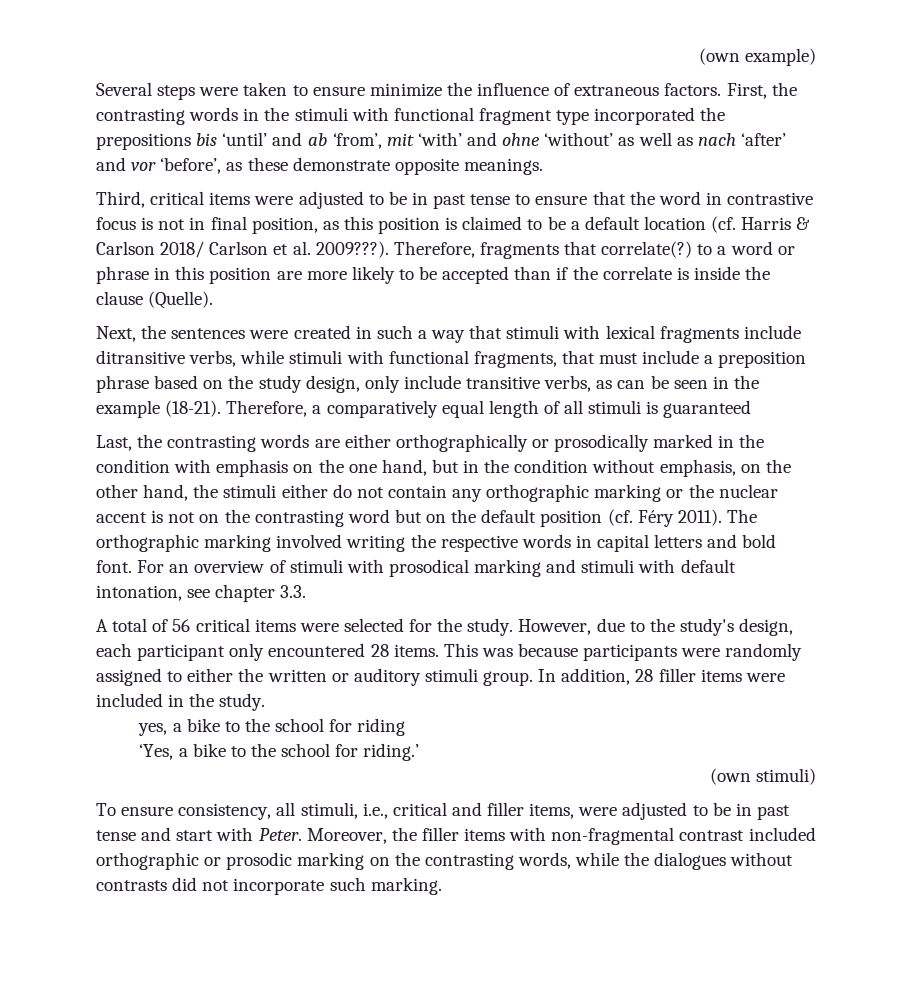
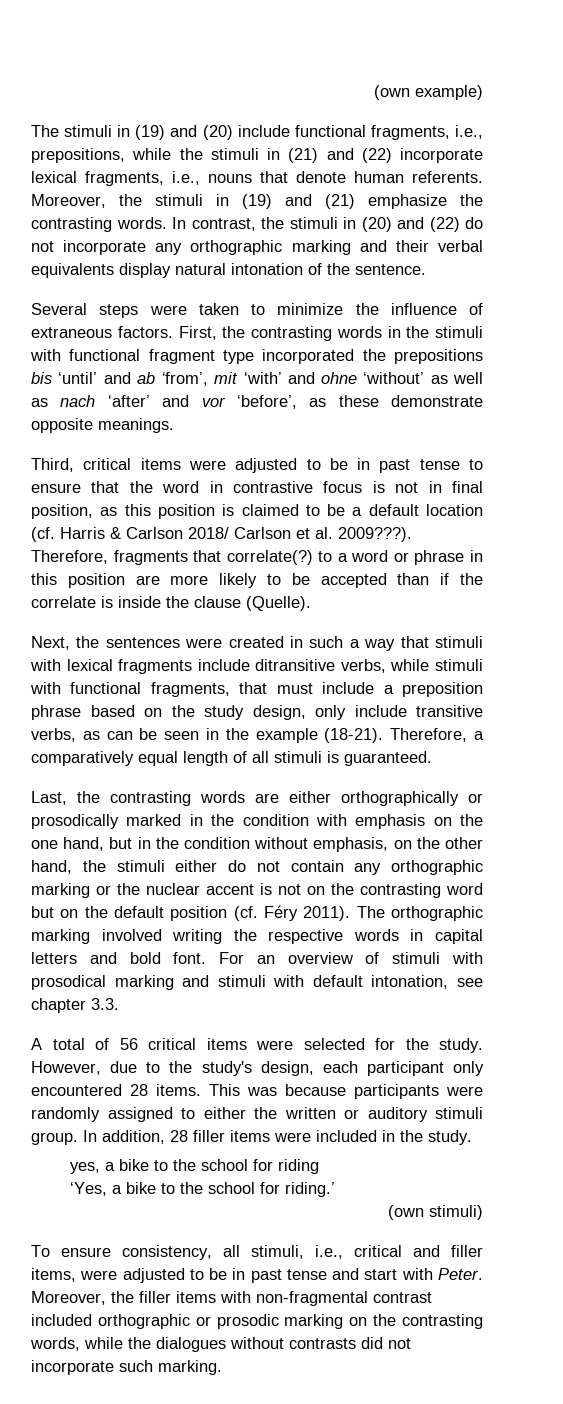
(816, 57) none -> [31,125,483,140] [31,148,483,163] [31,171,483,186] [31,194,483,209] [31,217,483,232] [31,240,484,255] [31,263,426,278] // The stimuli in (19) and (20) include functional fragments, i.e., prepositions, while the stimuli in (21) and (22) incorporate lexical fragments, i.e., nouns that denote human referents. Moreover, the stimuli in (19) and (21) emphasize the contrasting words. In contrast, the stimuli in (20) and (22) do not incorporate any orthographic marking and their verbal equivalents display natural intonation of the sentence.
[312,86,365,96] ensure -> (265, 309) none
[663,400,752,418] guaranteed -> [344,751,432,766] guaranteed.

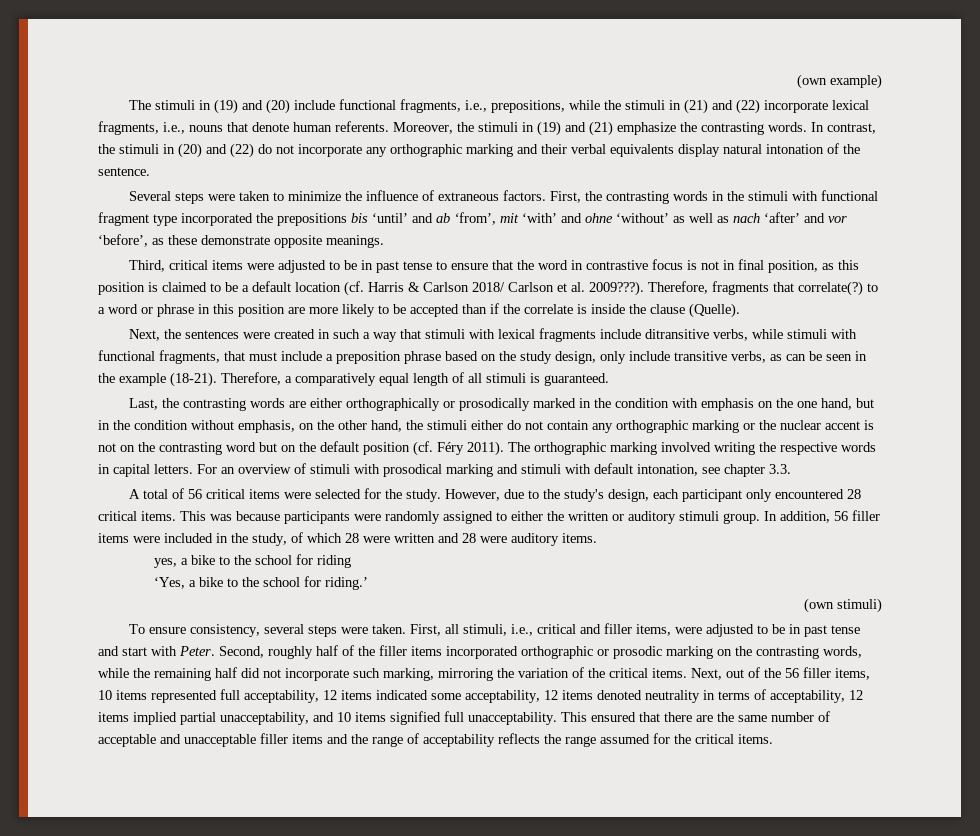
[31,952,207,964] letters and bold font. -> [154,464,193,474] letters.
(148, 1090) none -> [98,511,137,521] critical
[170,1130,188,1142] 28 -> [834,511,848,521] 56
[428,1130,472,1145] study. -> [252,532,597,546] study, of which 28 were written and 28 were auditory items.
(212, 1252) none -> [264,624,442,637] several steps were taken. First,
[31,1291,432,1306] [31,1314,92,1326] Moreover, the filler items with non-fragmental contrast included -> [219,645,518,659] Second, roughly half of the filler items incorporated
[156,1337,356,1352] dialogues without contrasts -> [154,667,237,681] remaining half
[158,1360,222,1375] marking. -> [383,667,870,681] [98,689,863,703] [98,711,830,725] [98,733,773,747] marking, mirroring the variation of the critical items. Next, out of the 56 filler items, 10 items represented full acceptability, 12 items indicated some acceptability, 12 items denoted neutrality in terms of acceptability, 12 items implied partial unacceptability, and 10 items signified full unacceptability. This ensured that there are the same number of acceptable and unacceptable filler items and the range of acceptability reflects the range assumed for the critical items.

